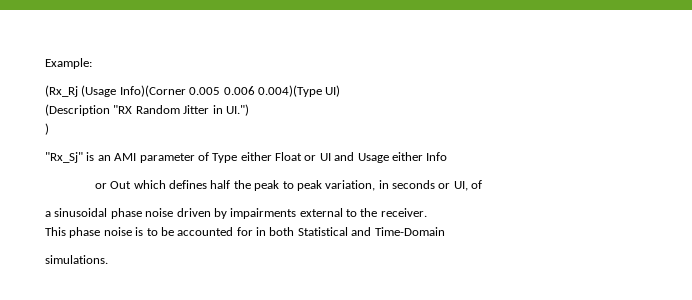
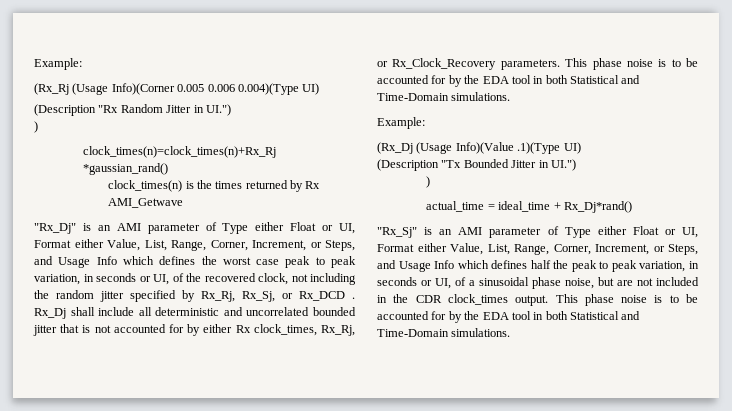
[113,105,133,114] "RX -> [98,105,119,113] "Rx
(49, 129) none -> [83,146,277,158] [83,163,169,175] [108,180,321,192] [108,198,184,208] [34,222,355,234] [34,239,355,251] [34,256,357,268] [34,273,356,285] [34,290,355,302] [34,307,356,319] [33,324,355,336] [377,58,698,70] [377,75,641,87] [377,92,511,101] [377,117,425,129] [377,142,581,154] [377,159,576,171] [426,176,431,188] [426,201,632,213] // clock_times(n)=clock_times(n)+Rx_Rj *gaussian_rand() // clock_times(n) is the times returned by Rx AMI_Getwave // "Rx_Dj" is an AMI parameter of Type either Float or UI, Format either Value, List, Range, Corner, Increment, or Steps, and Usage Info which defines the worst case peak to peak variation, in seconds or UI, of the recovered clock, not including the random jitter specified by Rx_Rj, Rx_Sj, or Rx_DCD . Rx_Dj shall include all deterministic and uncorrelated bounded jitter that is not accounted for by either Rx clock_times, Rx_Rj, or Rx_Clock_Recovery parameters. This phase noise is to be accounted for by the EDA tool in both Statistical and Time-Domain simulations. // Example: // (Rx_Dj (Usage Info)(Value .1)(Type UI) // (Description "Tx Bounded Jitter in UI.") // ) // actual_time = ideal_time + Rx_Dj*rand()
[319,152,448,163] [94,181,132,189] UI and Usage either Info // or Out -> [682,227,698,238] [377,243,698,255] [377,260,455,272] UI, Format either Value, List, Range, Corner, Increment, or Steps, and Usage Info
(483, 184) // -> (466, 281) none
[145,208,427,219] [45,227,445,238] noise driven by impairments external to the receiver. // This phase noise is to be accounted for in both Statistical and Time-Domain // -> [565,277,699,289] [377,294,698,306] [377,311,641,323] [377,329,449,337] noise, but are not included in the CDR clock_times output. This phase noise is to be accounted for by the EDA tool in both Statistical and Time-Domain

